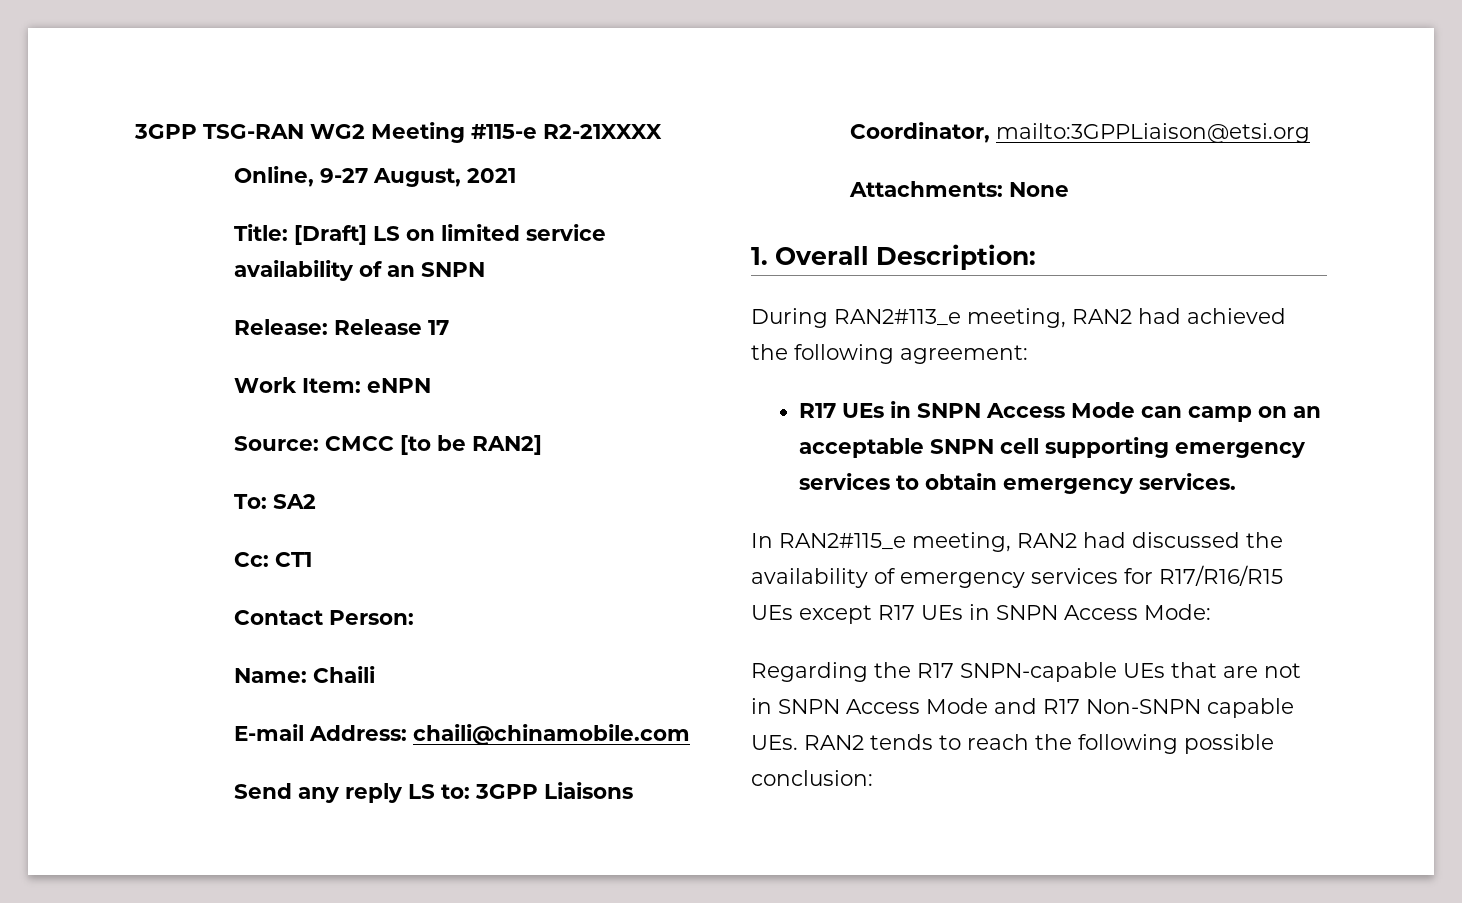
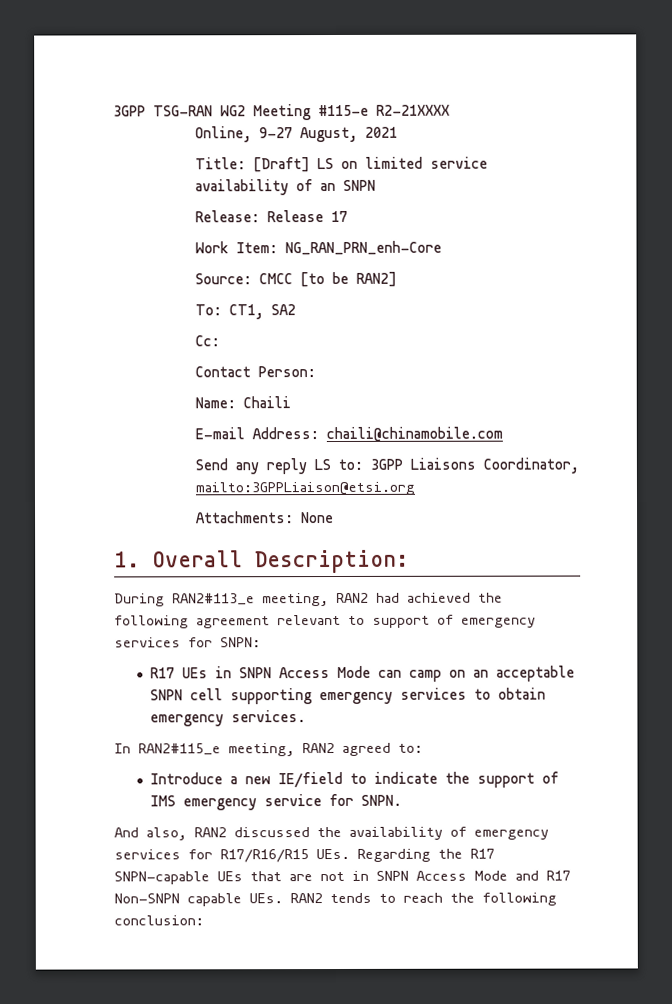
[367,378,432,393] eNPN -> [284,240,442,256] NG_RAN_PRN_enh-Core
(268, 501) none -> [228,304,264,320] CT1,
[275,552,313,567] CT1 -> (220, 341) none
[900,345,1028,364] agreement: -> [196,614,536,629] [114,637,261,648] agreement relevant to support of emergency services for SNPN:
[1083,532,1126,548] had -> [342,742,423,756] [150,771,560,789] [150,793,403,811] [114,827,227,841] agreed to: // Introduce a new IE/field to indicate the support of IMS emergency service for SNPN. // And also, RAN2
[751,604,1211,624] UEs except R17 UEs in SNPN Access Mode: // -> [316,848,350,860] UEs.
[1184,734,1274,754] possible -> (557, 899) none

